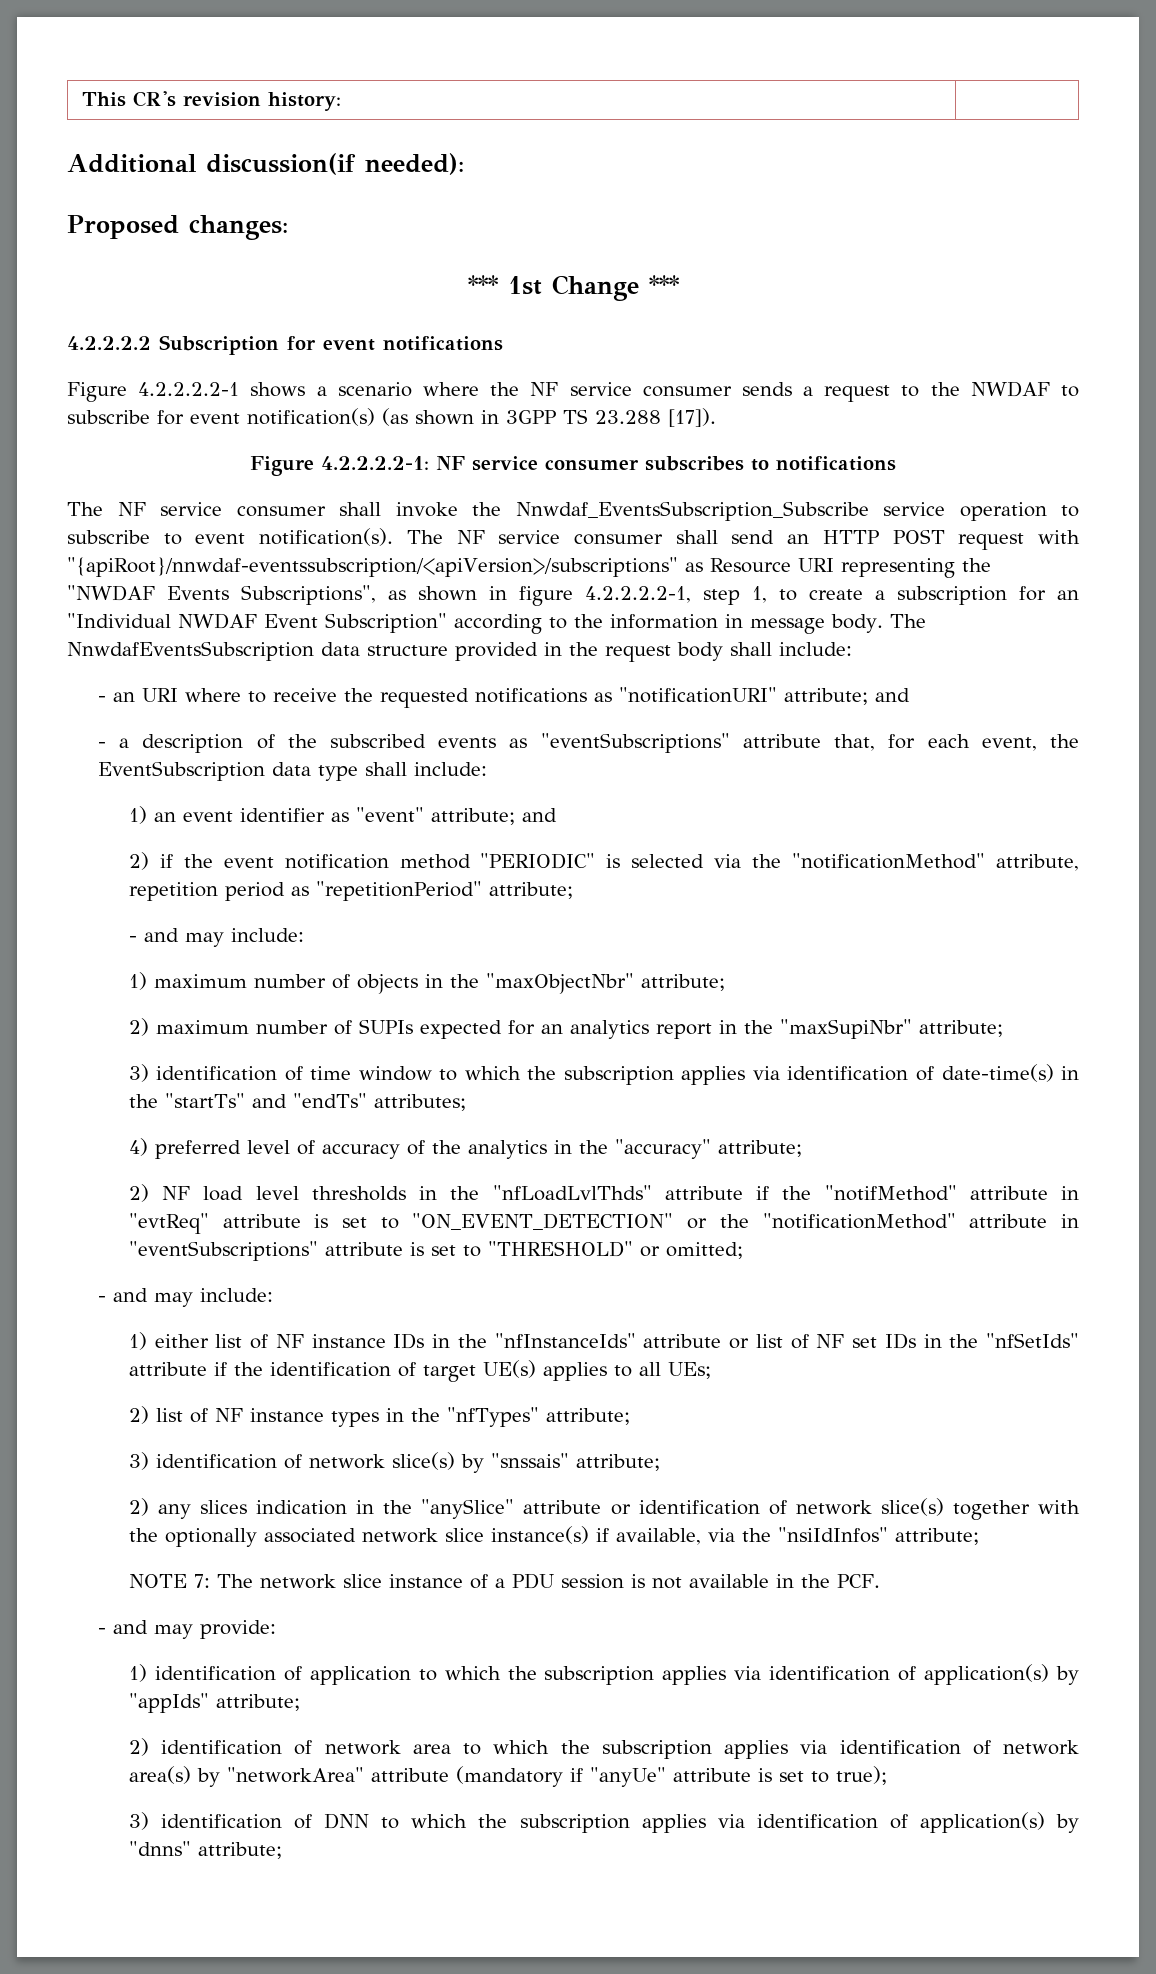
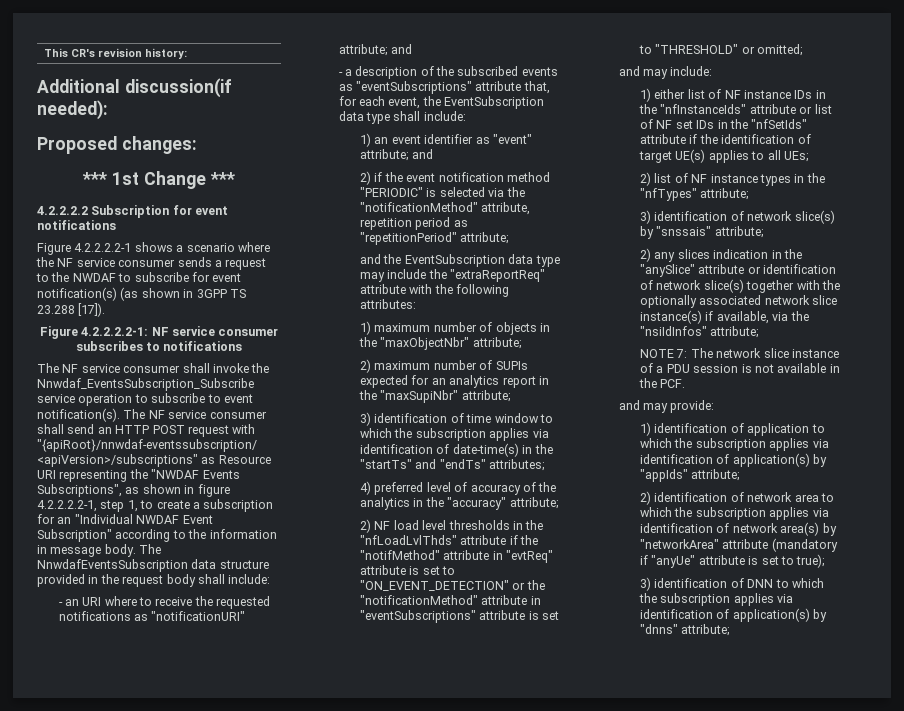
[128,928,304,947] - and may include: -> [360,254,560,267] [360,269,546,282] [360,284,510,297] [360,299,417,309] and the EventSubscription data type may include the "extraReportReq" attribute with the following attributes:
[97,1296,106,1302] - -> (804, 50) none
[97,1628,106,1634] - -> (686, 383) none

